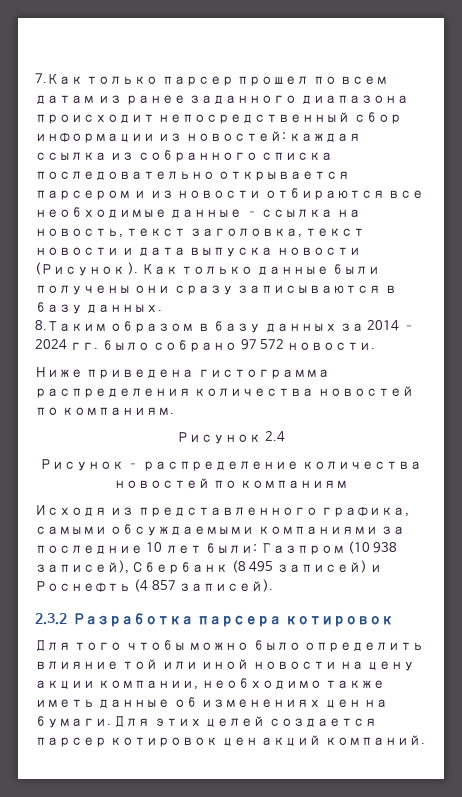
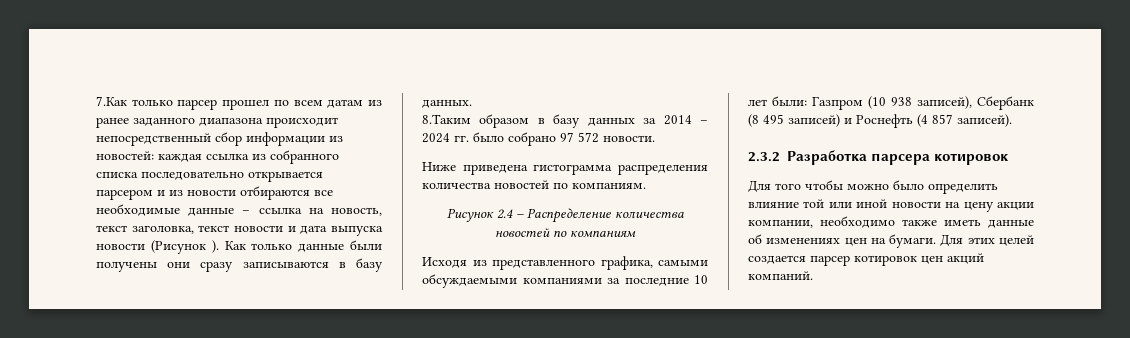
[39,459,299,471] // Рисунок – распределение -> [515,208,611,223] – Распределение

